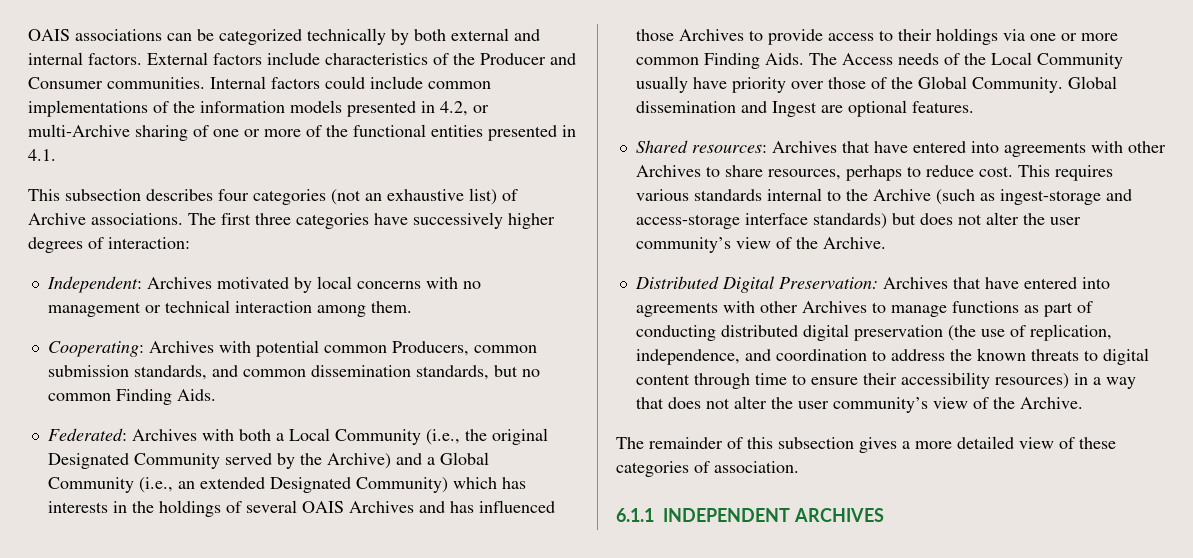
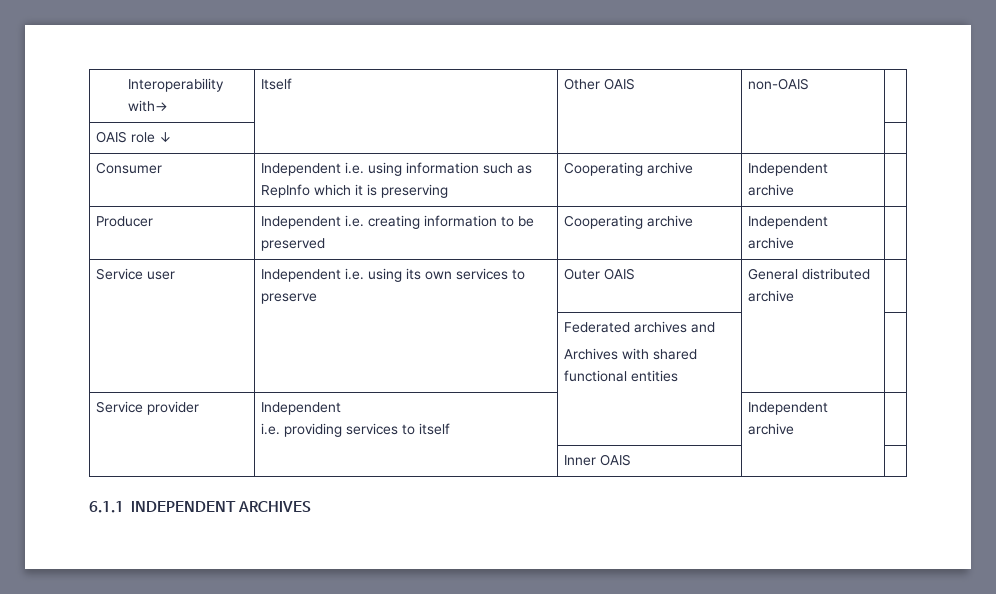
[28,28,540,45] [28,52,576,65] [28,76,491,89] [28,100,489,117] [28,124,576,141] [28,149,56,161] [28,188,518,205] [28,212,555,229] [28,237,190,253] [46,276,481,293] [47,300,412,317] [47,340,537,357] [47,365,540,380] [47,389,216,405] [47,428,548,445] [47,452,489,469] [47,477,526,493] [47,500,555,517] [635,28,1118,45] [635,52,1123,69] [635,76,1117,93] [635,100,974,117] [635,140,1166,157] [635,165,1113,181] [635,188,1132,205] [635,212,1081,229] [635,237,886,253] [634,276,1110,293] [635,301,1093,317] [635,324,1112,341] [635,348,1149,365] [635,372,1136,389] [635,396,1083,413] [616,436,1116,453] [616,461,799,477] OAIS associations can be categorized technically by both external and internal factors. External factors include characteristics of the Producer and Consumer communities. Internal factors could include common implementations of the information models presented in 4.2, or multi-Archive sharing of one or more of the functional entities presented in 4.1. // This subsection describes four categories (not an exhaustive list) of Archive associations. The first three categories have successively higher degrees of interaction: // Independent: Archives motivated by local concerns with no management or technical interaction among them. // Cooperating: Archives with potential common Producers, common submission standards, and common dissemination standards, but no common Finding Aids. // Federated: Archives with both a Local Community (i.e., the original Designated Community served by the Archive) and a Global Community (i.e., an extended Designated Community) which has interests in the holdings of several OAIS Archives and has influenced those Archives to provide access to their holdings via one or more common Finding Aids. The Access needs of the Local Community usually have priority over those of the Global Community. Global dissemination and Ingest are optional features. // Shared resources: Archives that have entered into agreements with other Archives to share resources, perhaps to reduce cost. This requires various standards internal to the Archive (such as ingest-storage and access-storage interface standards) but does not alter the user community’s view of the Archive. // Distributed Digital Preservation: Archives that have entered into agreements with other Archives to manage functions as part of conducting distributed digital preservation (the use of replication, independence, and coordination to address the known threats to digital content through time to ensure their accessibility resources) in a way that does not alter the user community’s view of the Archive. // The remainder of this subsection gives a more detailed view of these categories of association. -> [128,78,225,92] [128,100,169,112] [261,78,293,90] [564,78,636,90] [748,78,810,90] [96,131,173,143] [96,162,163,174] [261,162,533,176] [261,184,449,198] [564,162,694,176] [748,163,829,176] [748,184,795,196] [96,216,154,227] [261,215,535,229] [261,238,326,251] [564,215,694,229] [748,216,829,229] [748,237,795,249] [96,268,176,280] [261,268,526,282] [261,293,318,304] [564,268,636,280] [748,268,871,280] [748,290,795,302] [564,321,716,333] [564,348,698,360] [564,370,679,382] [96,401,200,415] [261,402,342,415] [261,423,451,437] [748,402,829,415] [748,423,795,435] [564,454,632,466] Interoperability with→ | Itself | Other OAIS | non-OAIS | // OAIS role ↓ | | | | // Consumer | Independent i.e. using information such as RepInfo which it is preserving | Cooperating archive | Independent archive | // Producer | Independent i.e. creating information to be preserved | Cooperating archive | Independent archive | // Service user | Independent i.e. using its own services to preserve | Outer OAIS | General distributed archive | // | | Federated archives and // Archives with shared functional entities | | // Service provider | Independent // i.e. providing services to itself | | Independent archive | // | | Inner OAIS | |

